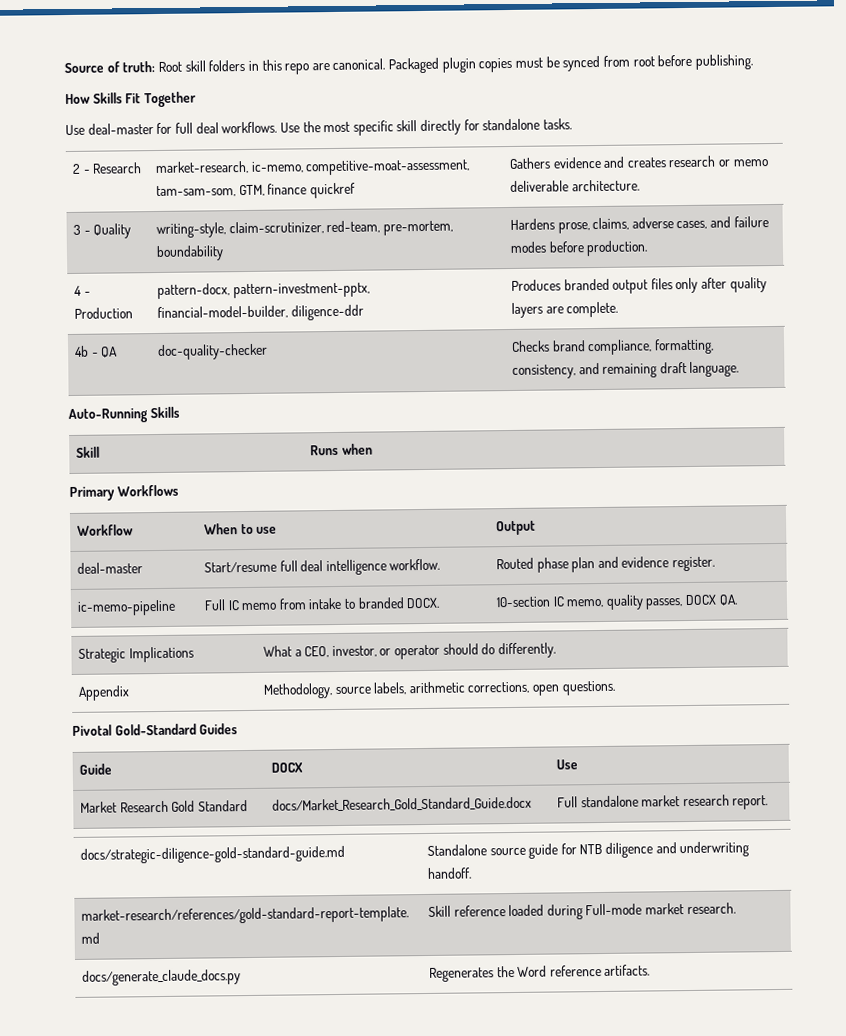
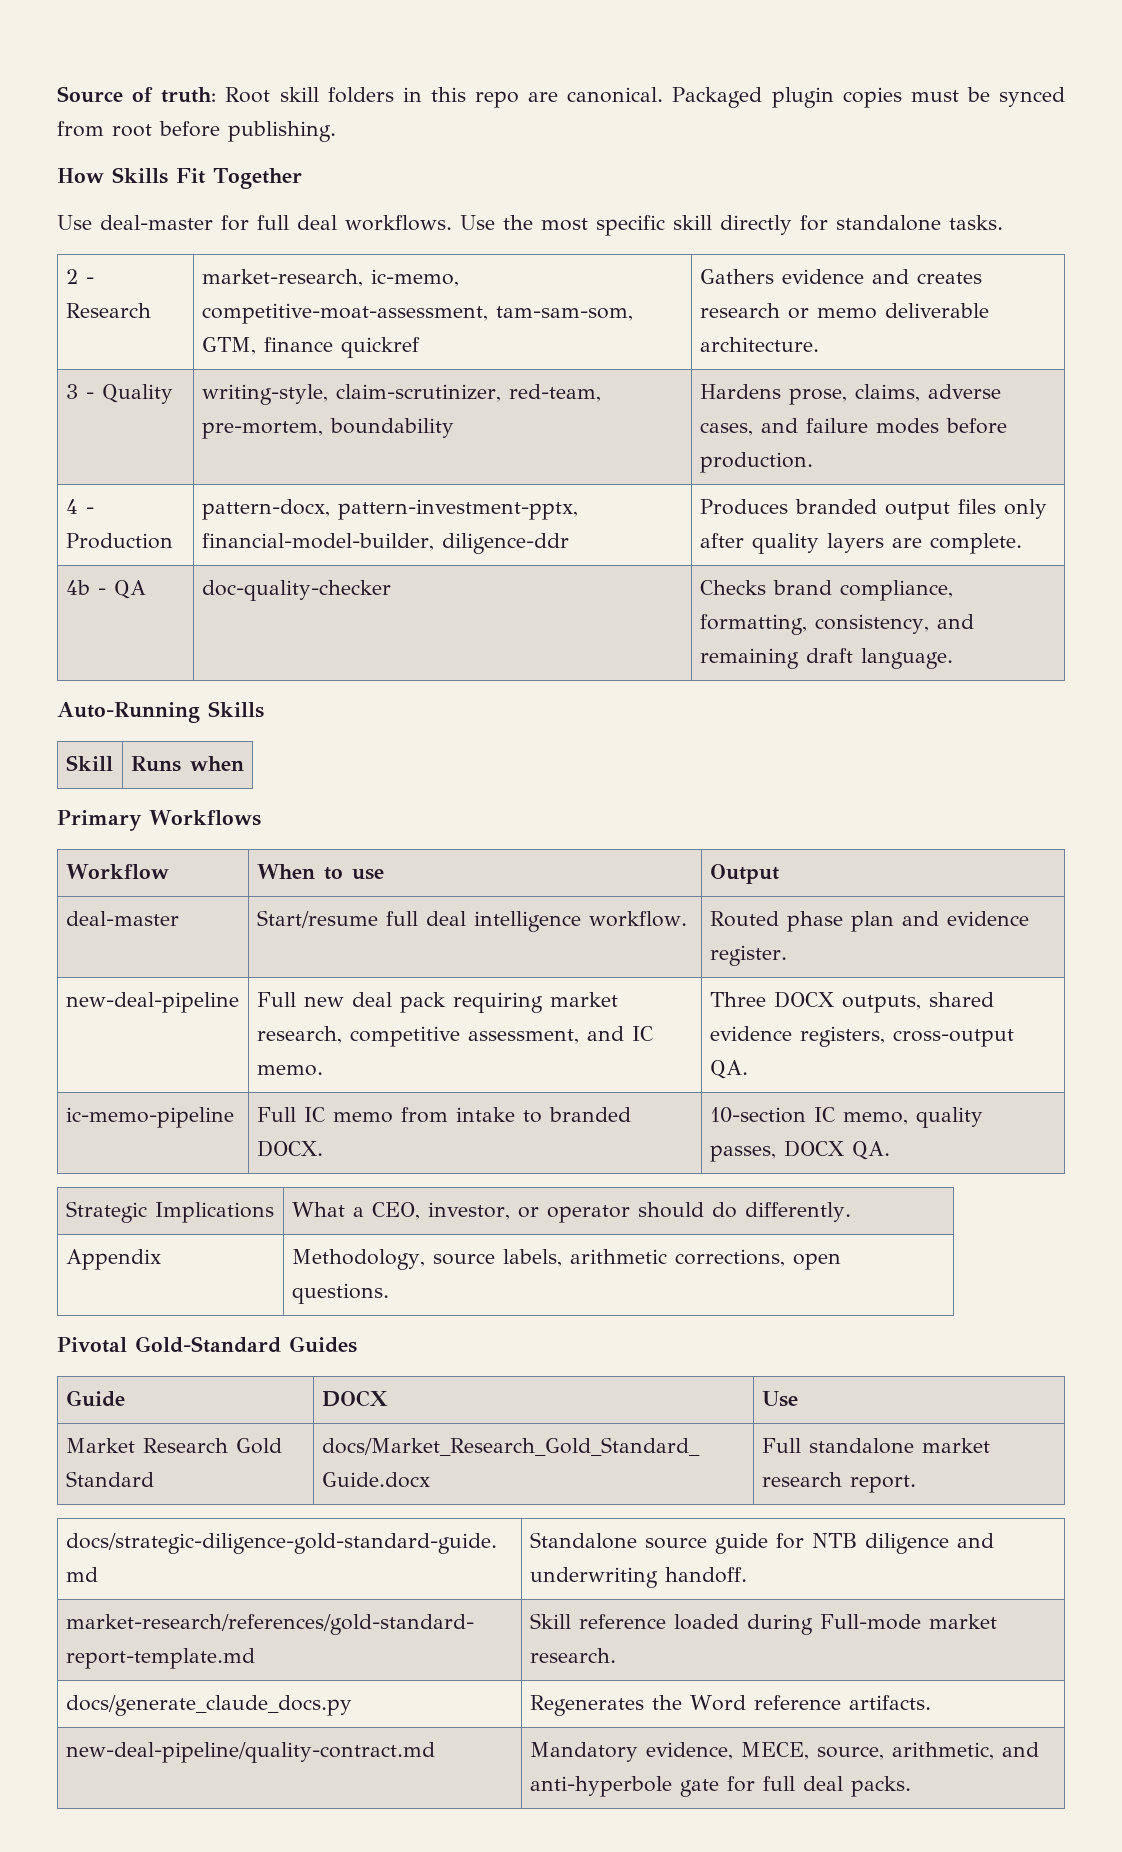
(716, 564) none -> [65,992,239,1013] [256,992,618,1013] [256,1026,653,1047] [256,1065,323,1076] [709,991,994,1013] [709,1026,1014,1047] [709,1060,748,1079] // new-deal-pipeline | Full new deal pack requiring market research, competitive assessment, and IC memo. | Three DOCX outputs, shared evidence registers, cross-output QA.
(651, 970) none -> [65,1742,435,1763] [529,1742,1039,1762] [529,1776,911,1797] // new-deal-pipeline/quality-contract.md | Mandatory evidence, MECE, source, arithmetic, and anti-hyperbole gate for full deal packs.

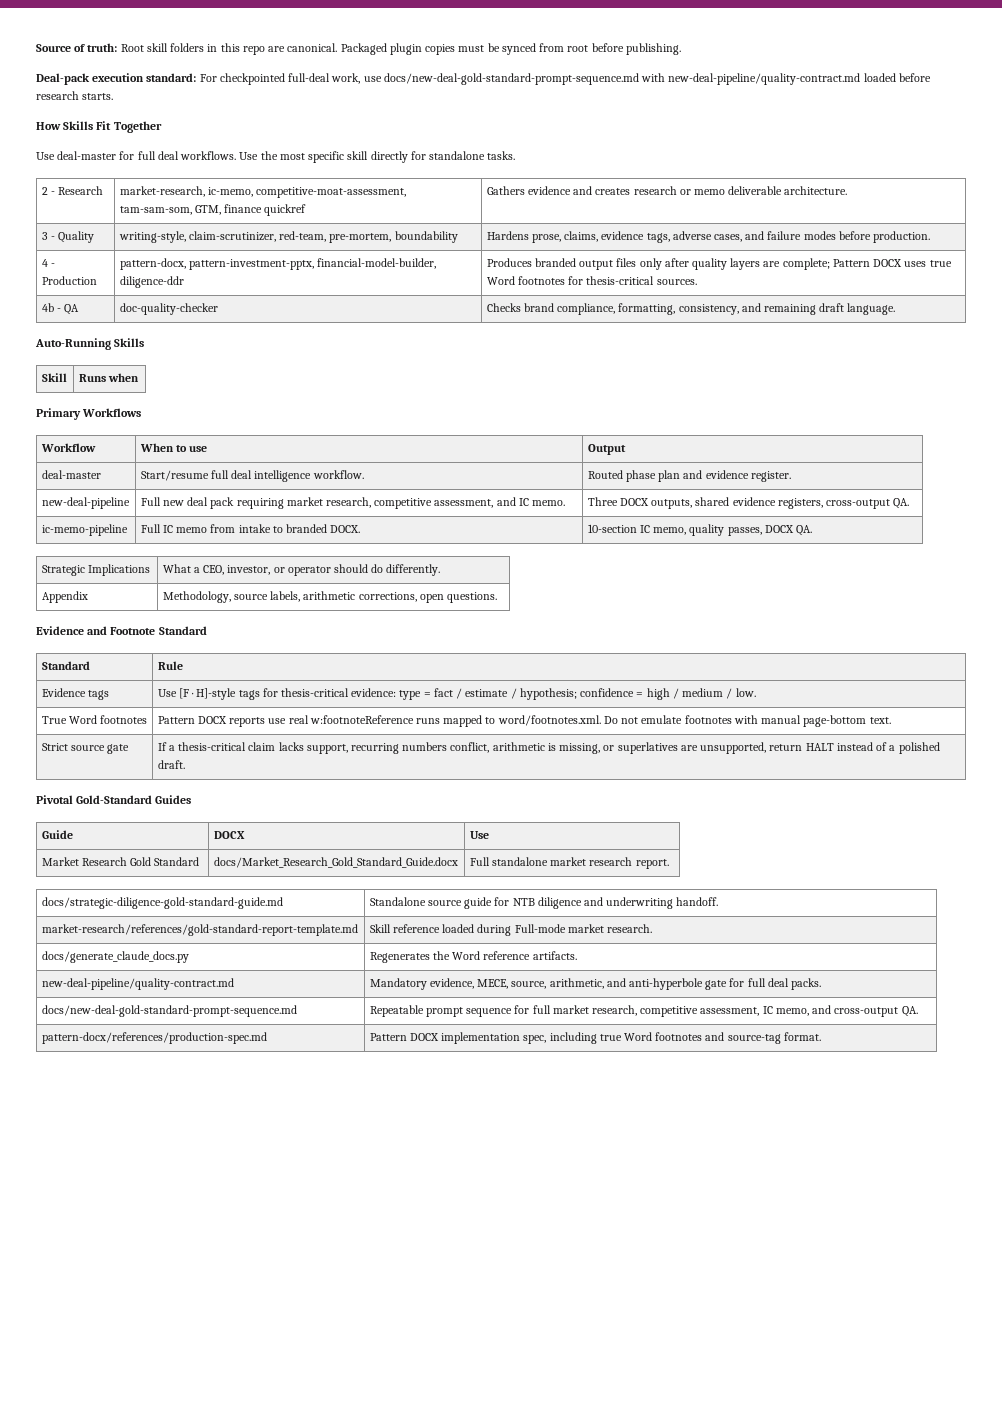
(336, 131) none -> [36,73,931,85] [36,91,114,100] // Deal-pack execution standard: For checkpointed full-deal work, use docs/new-deal-gold-standard-prompt-sequence.md with new-deal-pipeline/quality-contract.md loaded before research starts.
(920, 393) none -> [601,231,670,243] evidence tags,
[929,533,1022,554] complete. -> [782,258,952,270] [486,276,697,285] complete; Pattern DOCX uses true Word footnotes for thesis-critical sources.
(389, 1293) none -> [36,626,207,635] [41,661,90,670] [157,661,183,670] [41,688,109,700] [157,688,756,700] [41,715,148,724] [157,715,891,727] [41,743,130,754] [157,742,940,754] [157,760,185,769] // Evidence and Footnote Standard // Standard | Rule // Evidence tags | Use [F · H]-style tags for thesis-critical evidence: type = fact / estimate / hypothesis; confidence = high / medium / low. // True Word footnotes | Pattern DOCX reports use real w:footnoteReference runs mapped to word/footnotes.xml. Do not emulate footnotes with manual page-bottom text. // Strict source gate | If a thesis-critical claim lacks support, recurring numbers conflict, arithmetic is missing, or superlatives are unsupported, return HALT instead of a polished draft.
(911, 1786) none -> [41,1005,297,1017] [369,1005,918,1017] [41,1032,267,1044] [369,1032,821,1044] // docs/new-deal-gold-standard-prompt-sequence.md | Repeatable prompt sequence for full market research, competitive assessment, IC memo, and cross-output QA. // pattern-docx/references/production-spec.md | Pattern DOCX implementation spec, including true Word footnotes and source-tag format.

